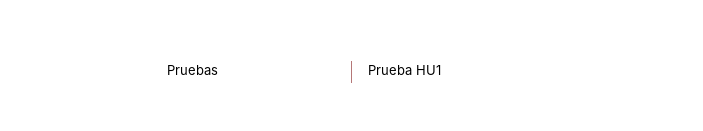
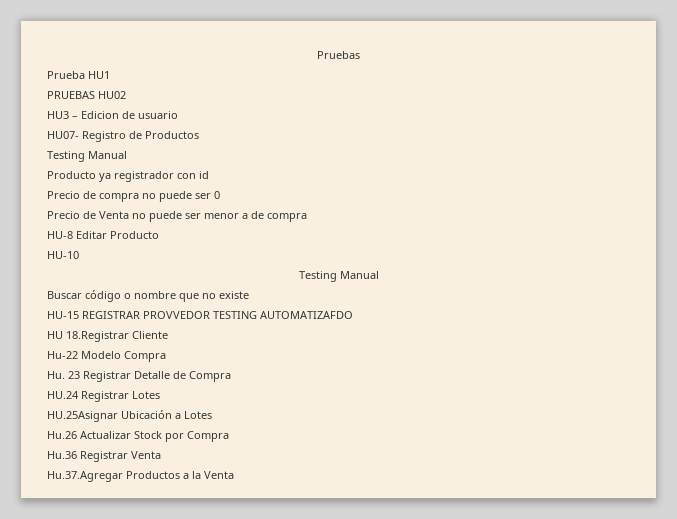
(441, 70) none -> [47,91,126,99] [47,111,178,119] [47,131,199,142] [47,151,127,162] [47,171,209,182] [47,191,220,202] [47,211,307,222] [47,231,159,239] [47,251,79,259] [298,271,379,282] [47,290,249,302] [47,311,353,319] [47,331,168,342] [47,351,166,362] [47,371,231,382] [47,391,160,402] [47,410,212,422] [47,431,229,442] [47,451,161,462] [47,471,234,482] // PRUEBAS HU02 // HU3 – Edicion de usuario // HU07- Registro de Productos // Testing Manual // Producto ya registrador con id // Precio de compra no puede ser 0 // Precio de Venta no puede ser menor a de compra // HU-8 Editar Producto // HU-10 // Testing Manual // Buscar código o nombre que no existe // HU-15 REGISTRAR PROVVEDOR TESTING AUTOMATIZAFDO // HU 18.Registrar Cliente // Hu-22 Modelo Compra // Hu. 23 Registrar Detalle de Compra // HU.24 Registrar Lotes // HU.25Asignar Ubicación a Lotes // Hu.26 Actualizar Stock por Compra // Hu.36 Registrar Venta // Hu.37.Agregar Productos a la Venta

